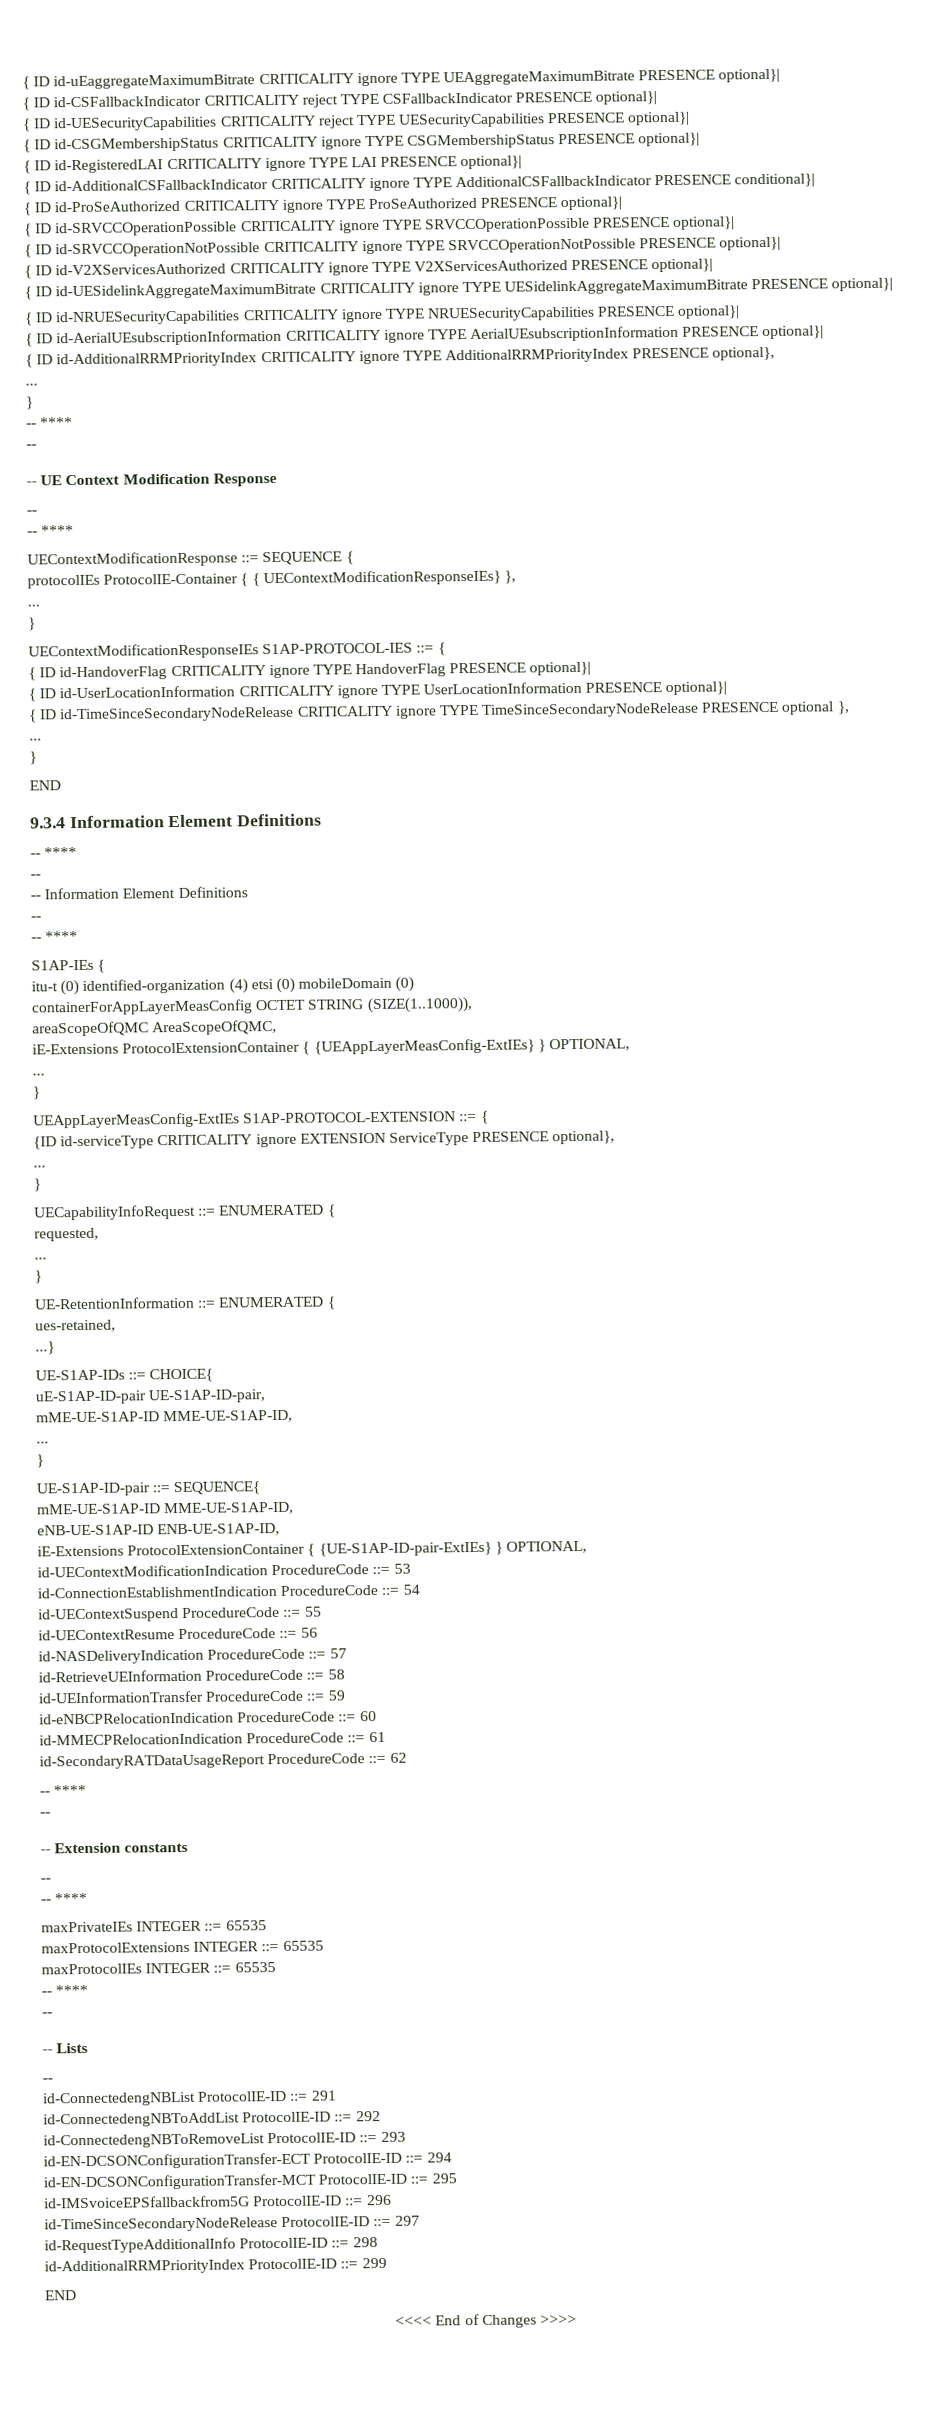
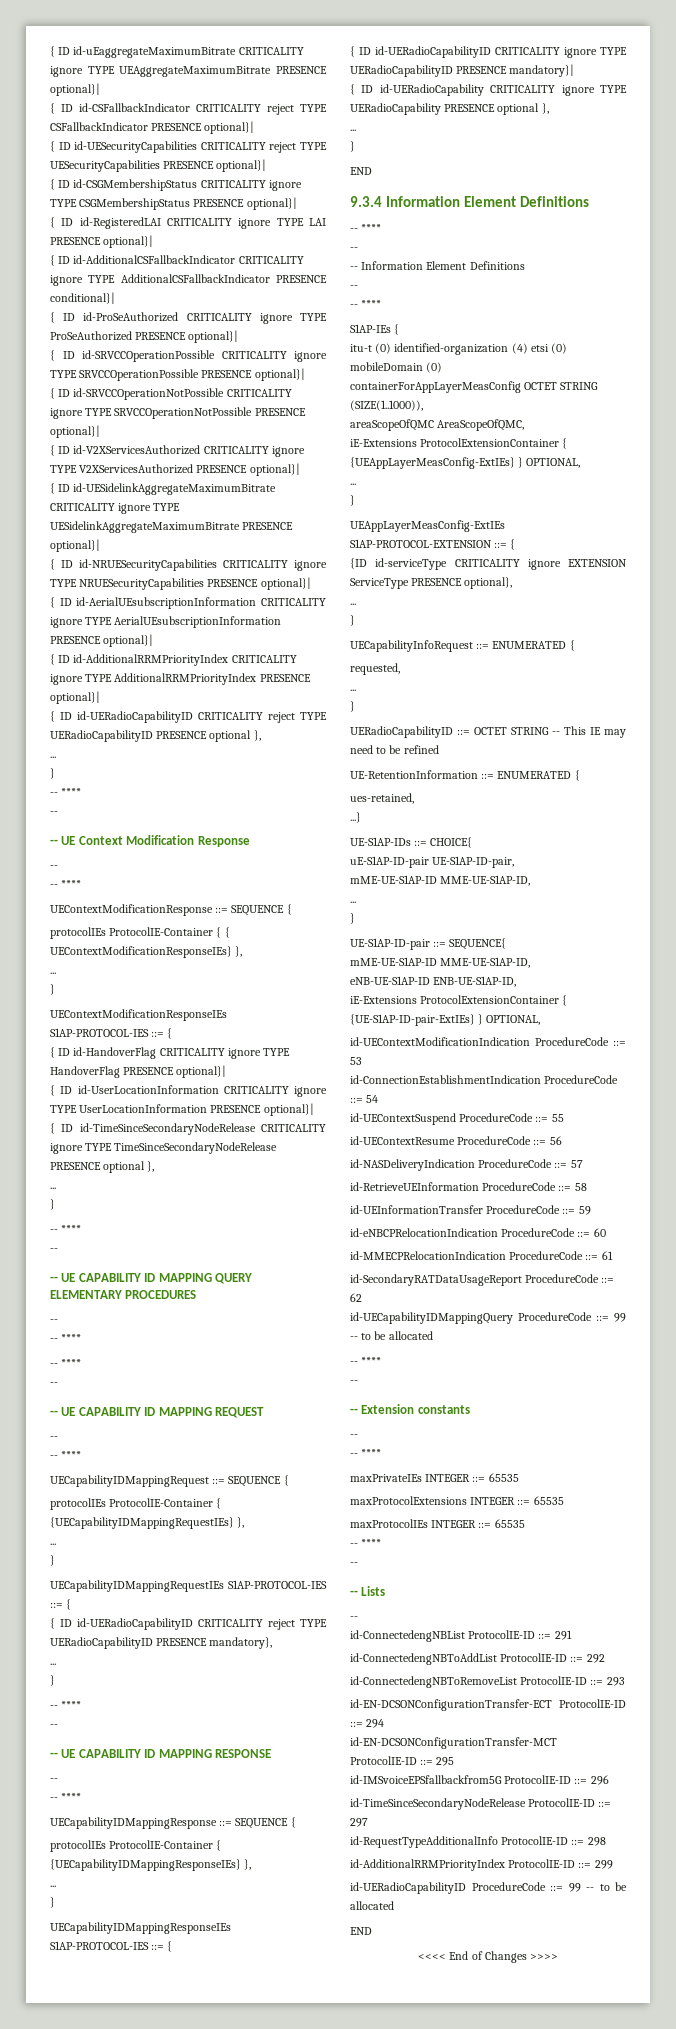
[712,346,776,361] optional}, -> [50,691,100,704] [50,711,327,723] [50,730,261,742] optional}| // { ID id-UERadioCapabilityID CRITICALITY reject TYPE UERadioCapabilityID PRESENCE optional },
(37, 758) none -> [50,1225,82,1233] [50,1248,58,1252] [50,1273,252,1284] [50,1290,197,1299] [50,1319,58,1323] [50,1334,82,1342] [50,1359,82,1367] [50,1382,58,1386] [50,1407,264,1418] [50,1436,58,1440] [50,1451,82,1459] [50,1475,289,1487] [50,1498,222,1510] [50,1517,245,1529] [50,1543,56,1545] [50,1555,55,1566] [50,1580,327,1592] [50,1599,72,1610] [50,1618,327,1630] [50,1637,273,1649] [50,1663,56,1665] [50,1675,55,1686] [50,1701,82,1709] [50,1724,58,1728] [50,1749,271,1758] [50,1778,58,1782] [50,1793,82,1801] [50,1817,296,1829] [50,1840,222,1852] [50,1859,252,1871] [50,1885,56,1887] [50,1897,55,1908] [50,1922,231,1934] [50,1941,173,1952] [350,46,627,58] [350,64,575,77] [350,84,627,96] [350,103,549,115] [350,129,356,131] [350,141,355,152] // -- **** // -- // -- UE CAPABILITY ID MAPPING QUERY ELEMENTARY PROCEDURES // -- // -- **** // -- **** // -- // -- UE CAPABILITY ID MAPPING REQUEST // -- // -- **** // UECapabilityIDMappingRequest ::= SEQUENCE { // protocolIEs ProtocolIE-Container { {UECapabilityIDMappingRequestIEs} }, // ... // } // UECapabilityIDMappingRequestIEs S1AP-PROTOCOL-IES ::= { // { ID id-UERadioCapabilityID CRITICALITY reject TYPE UERadioCapabilityID PRESENCE mandatory}, // ... // } // -- **** // -- // -- UE CAPABILITY ID MAPPING RESPONSE // -- // -- **** // UECapabilityIDMappingResponse ::= SEQUENCE { // protocolIEs ProtocolIE-Container { {UECapabilityIDMappingResponseIEs} }, // ... // } // UECapabilityIDMappingResponseIEs S1AP-PROTOCOL-IES ::= { // { ID id-UERadioCapabilityID CRITICALITY ignore TYPE UERadioCapabilityID PRESENCE mandatory}| // { ID id-UERadioCapability CRITICALITY ignore TYPE UERadioCapability PRESENCE optional }, // ... // }
(42, 1277) none -> [350,726,626,738] [350,745,439,754] // UERadioCapabilityID ::= OCTET STRING -- This IE may need to be refined
(407, 1757) none -> [350,1312,626,1324] [350,1331,433,1340] // id-UECapabilityIDMappingQuery ProcedureCode ::= 99 -- to be allocated
(387, 2263) none -> [350,1882,627,1894] [350,1901,394,1910] // id-UERadioCapabilityID ProcedureCode ::= 99 -- to be allocated

